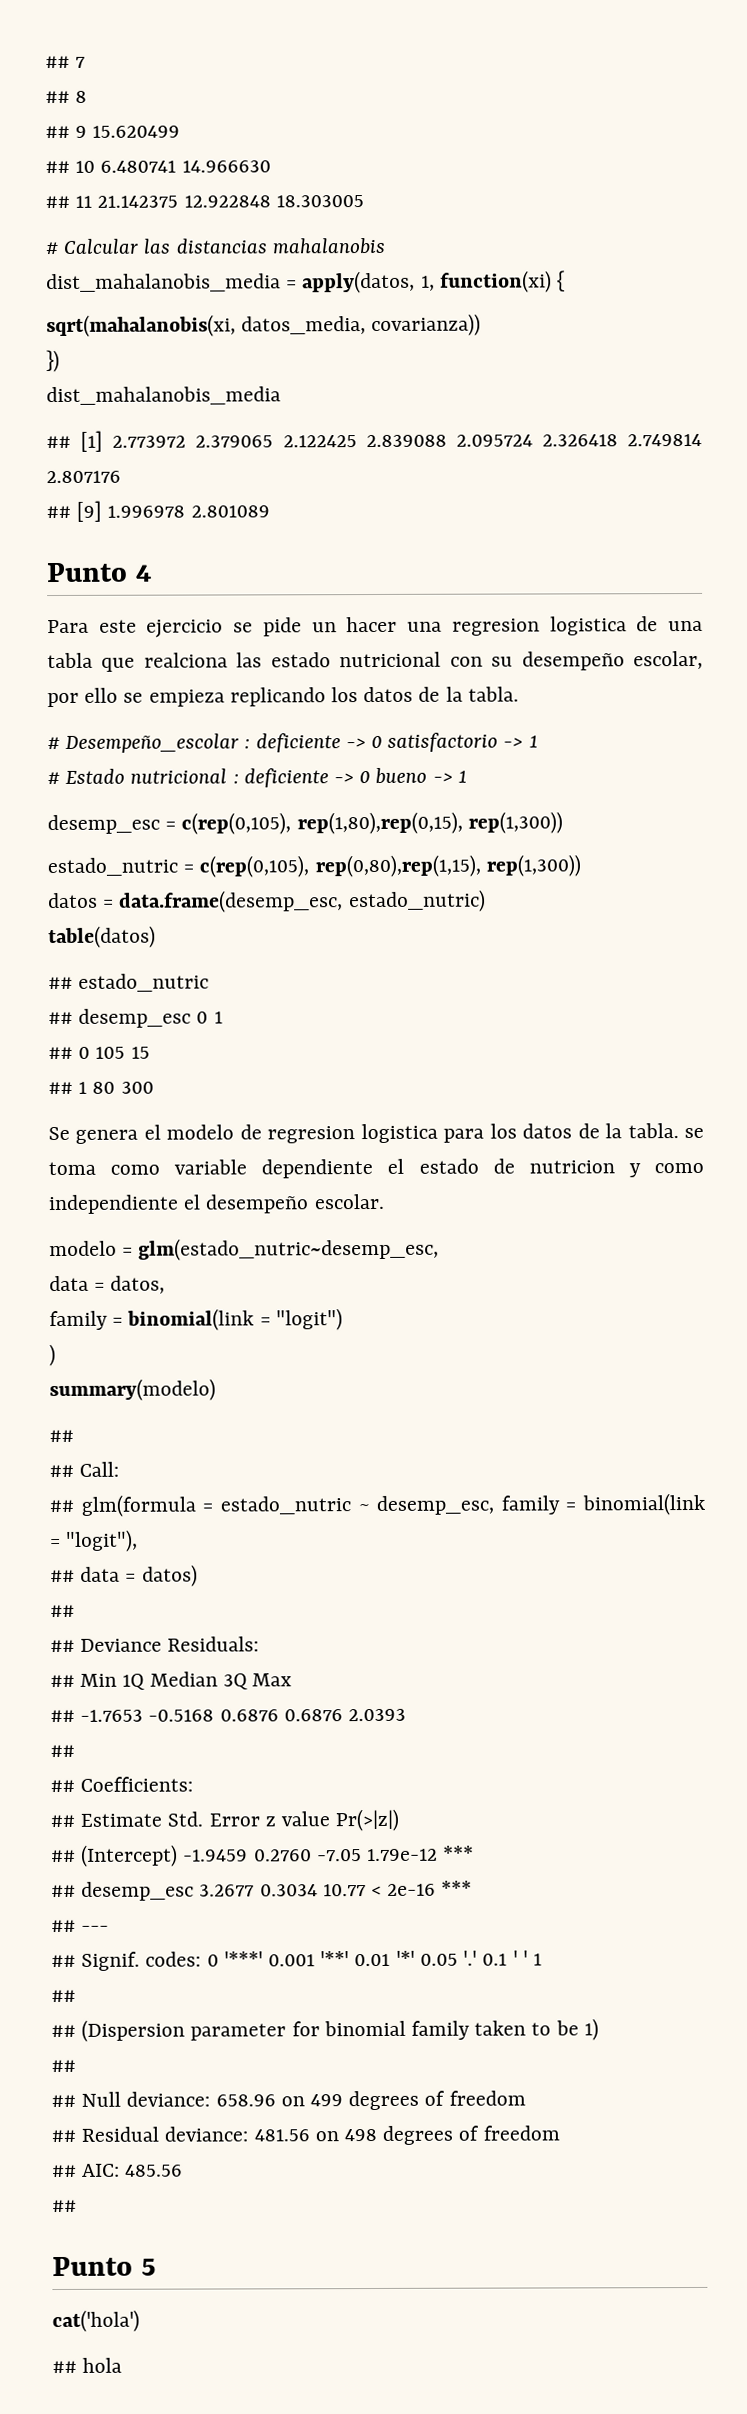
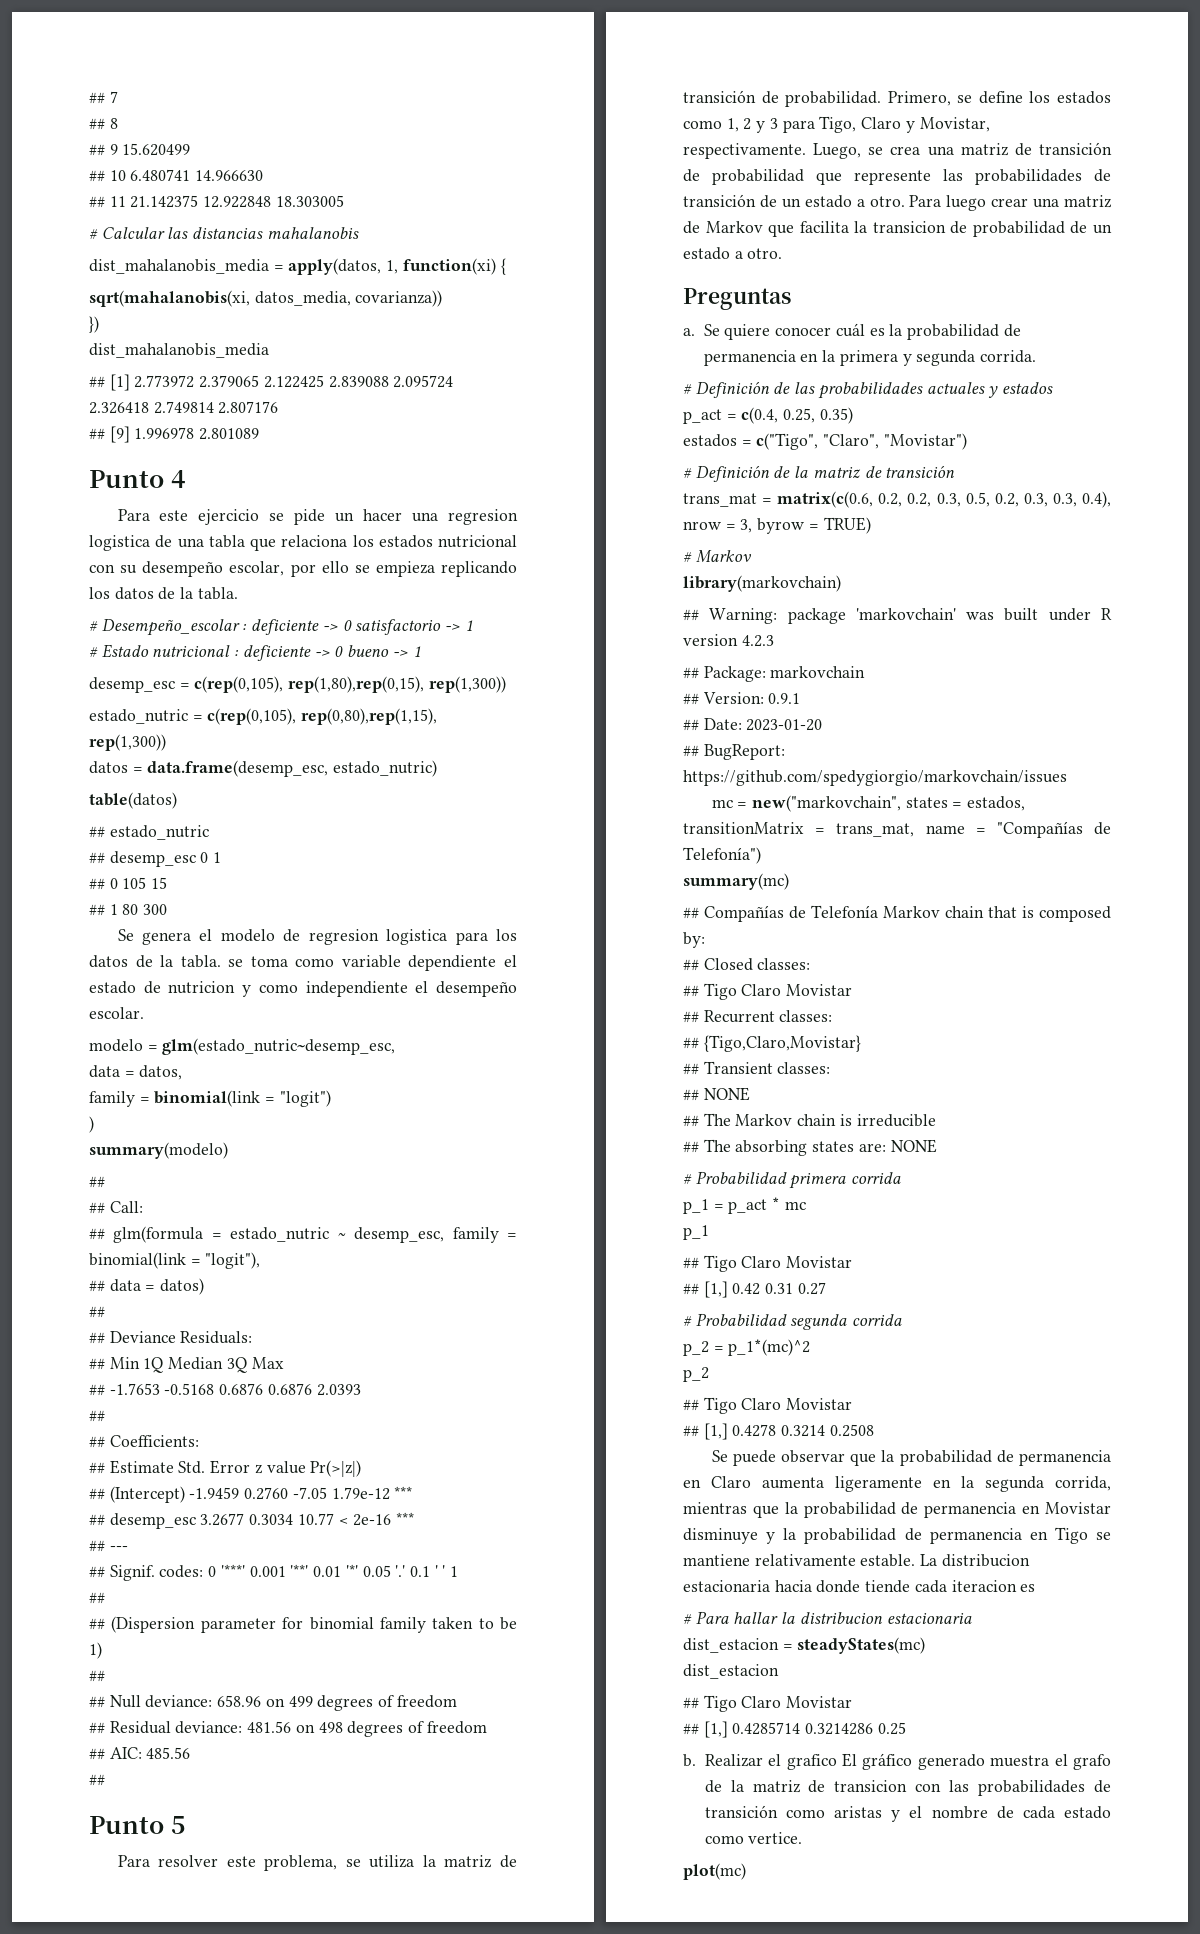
[143,652,331,668] realciona las estado -> [281,535,433,548] relaciona los estados
[52,2309,140,2333] [52,2357,123,2374] cat('hola') // ## hola -> [117,1855,517,1871] [683,90,1111,107] [683,116,990,133] [683,142,1112,159] [683,169,1111,185] [683,194,1112,211] [683,221,1112,237] [683,247,783,260] [683,288,791,310] [683,323,1021,340] [703,350,1037,366] [683,382,1054,399] [683,407,853,424] [683,433,967,450] [683,466,956,482] [683,491,1111,508] [683,517,871,534] [683,550,752,563] [683,575,841,592] [683,608,1112,624] [683,634,774,647] [683,666,866,682] [683,692,801,705] [683,718,823,731] [683,744,785,760] [683,770,1067,786] [711,795,1026,812] [683,821,1111,838] [683,847,761,864] [683,873,789,890] [683,905,1111,922] [683,932,705,948] [683,958,811,971] [683,983,853,1000] [683,1010,833,1023] [683,1035,861,1052] [683,1061,831,1075] [683,1087,750,1101] [683,1113,936,1127] [683,1139,937,1156] [683,1171,902,1189] [683,1197,806,1214] [683,1225,709,1240] [683,1255,853,1272] [683,1281,826,1298] [683,1313,903,1330] [683,1339,811,1356] [683,1367,709,1382] [683,1397,853,1414] [683,1423,874,1440] [711,1450,1111,1466] [683,1476,1111,1492] [683,1502,1111,1518] [683,1527,1111,1544] [683,1554,1030,1567] [683,1580,1036,1593] [683,1611,972,1624] [683,1637,926,1654] [683,1664,779,1679] [683,1695,853,1712] [683,1721,906,1738] [683,1753,1111,1770] [704,1780,1111,1796] [704,1805,1111,1822] [704,1832,803,1844] [683,1863,746,1880] Para resolver este problema, se utiliza la matriz de transición de probabilidad. Primero, se define los estados como 1, 2 y 3 para Tigo, Claro y Movistar, respectivamente. Luego, se crea una matriz de transición de probabilidad que represente las probabilidades de transición de un estado a otro. Para luego crear una matriz de Markov que facilita la transicion de probabilidad de un estado a otro. // Preguntas // a. Se quiere conocer cuál es la probabilidad de permanencia en la primera y segunda corrida. // # Definición de las probabilidades actuales y estados // p_act = c(0.4, 0.25, 0.35) // estados = c("Tigo", "Claro", "Movistar") // # Definición de la matriz de transición // trans_mat = matrix(c(0.6, 0.2, 0.2, 0.3, 0.5, 0.2, 0.3, 0.3, 0.4), nrow = 3, byrow = TRUE) // # Markov // library(markovchain) // ## Warning: package 'markovchain' was built under R version 4.2.3 // ## Package: markovchain // ## Version: 0.9.1 // ## Date: 2023-01-20 // ## BugReport: https://github.com/spedygiorgio/markovchain/issues // mc = new("markovchain", states = estados, transitionMatrix = trans_mat, name = "Compañías de Telefonía") // summary(mc) // ## Compañías de Telefonía Markov chain that is composed by: // ## Closed classes: // ## Tigo Claro Movistar // ## Recurrent classes: // ## {Tigo,Claro,Movistar} // ## Transient classes: // ## NONE // ## The Markov chain is irreducible // ## The absorbing states are: NONE // # Probabilidad primera corrida // p_1 = p_act * mc // p_1 // ## Tigo Claro Movistar // ## [1,] 0.42 0.31 0.27 // # Probabilidad segunda corrida // p_2 = p_1*(mc)^2 // p_2 // ## Tigo Claro Movistar // ## [1,] 0.4278 0.3214 0.2508 // Se puede observar que la probabilidad de permanencia en Claro aumenta ligeramente en la segunda corrida, mientras que la probabilidad de permanencia en Movistar disminuye y la probabilidad de permanencia en Tigo se mantiene relativamente estable. La distribucion estacionaria hacia donde tiende cada iteracion es // # Para hallar la distribucion estacionaria // dist_estacion = steadyStates(mc) // dist_estacion // ## Tigo Claro Movistar // ## [1,] 0.4285714 0.3214286 0.25 // b. Realizar el grafico El gráfico generado muestra el grafo de la matriz de transicion con las probabilidades de transición como aristas y el nombre de cada estado como vertice. // plot(mc)

